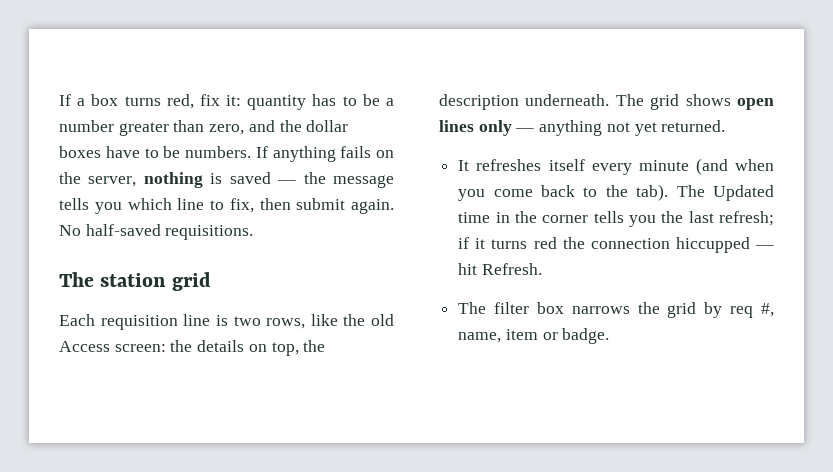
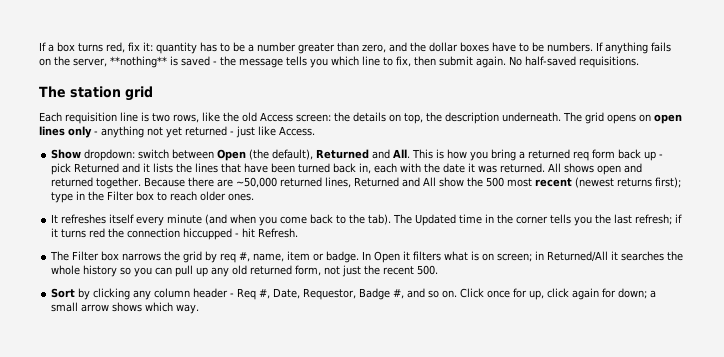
[143,172,203,188] nothing -> [110,56,167,68] **nothing**
[277,180,297,184] — -> [213,61,217,65] -
[685,94,731,106] shows -> [607,114,651,124] opens on
[515,128,535,132] — -> [94,131,98,135] -
[661,120,726,132] returned. -> [185,126,315,138] [51,149,664,161] [51,163,643,175] [51,177,682,189] [51,191,255,203] returned - just like Access. // Show dropdown: switch between Open (the default), Returned and All. This is how you bring a returned req form back up - pick Returned and it lists the lines that have been turned back in, each with the date it was returned. All shows open and returned together. Because there are ~50,000 returned lines, Returned and All show the 500 most recent (newest returns first); type in the Filter box to reach older ones.
[755,245,774,249] — -> [235,233,240,237] -
[494,302,530,314] filter -> [72,251,100,261] Filter
(610, 336) none -> [362,251,684,263] [51,265,439,277] [51,288,657,300] [51,302,200,314] In Open it filters what is on screen; in Returned/All it searches the whole history so you can pull up any old returned form, not just the recent 500. // Sort by clicking any column header - Req #, Date, Requestor, Badge #, and so on. Click once for up, click again for down; a small arrow shows which way.

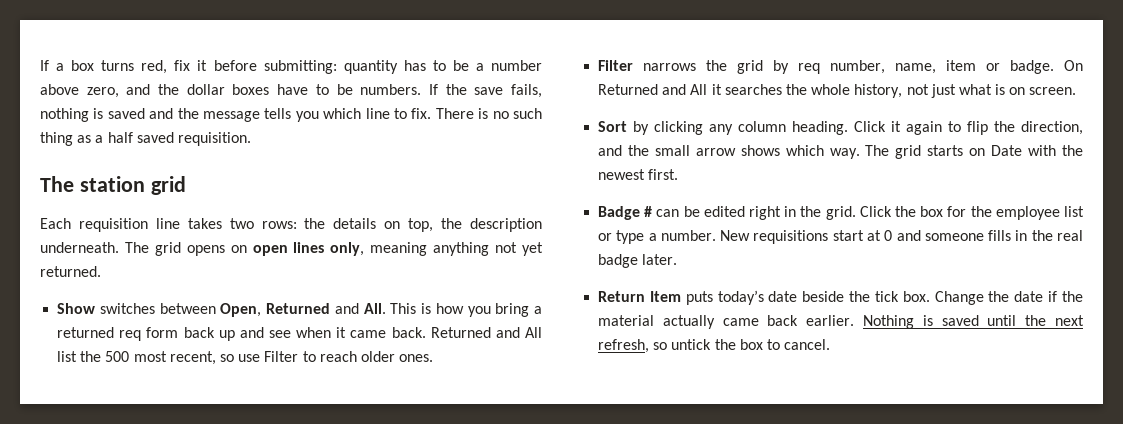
[143,42,153,51] it: -> [197,60,337,74] it before submitting:
[298,42,359,54] greater than -> [40,84,79,95] above
[605,42,671,54] [39,56,217,68] anything fails on the server, **nothing** is saved - -> [445,84,542,98] [40,108,174,122] the save fails, nothing is saved and
[396,56,639,68] fix, then submit again. No half-saved requisitions. -> [411,108,542,119] [40,132,251,146] fix. There is no such thing as a half saved requisition.
[141,112,331,123] is two rows, like the old Access screen: -> [187,218,297,229] takes two rows:
[68,126,98,138] only - -> [330,242,428,256] only, meaning
[185,126,315,138] [51,149,314,161] returned - just like Access. // Show dropdown: switch between Open (the default), -> [40,266,101,277] [57,303,262,317] returned. // Show switches between Open,
[659,154,664,158] [51,163,643,175] [51,177,465,189] - pick Returned and it lists the lines that have been turned back in, each with the date it was returned. All shows open and returned together. Because there are ~50,000 returned lines, Returned and All show -> [239,327,542,338] [57,351,78,362] and see when it came back. Returned and All list
[535,177,682,188] [51,191,255,203] [51,214,683,226] [51,228,299,240] [50,251,120,261] recent (newest returns first); type in the Filter box to reach older ones. // It refreshes itself every minute (and when you come back to the tab). The Updated time in the corner tells you the last refresh; if it turns red the connection hiccupped - hit Refresh. // The Filter box -> [169,351,434,365] [598,60,634,71] recent, so use Filter to reach older ones. // Filter
[239,252,251,262] #, -> [830,60,886,74] number,
[362,251,684,263] [51,265,439,277] In Open it filters what is on screen; in Returned/All it searches the whole history so you can pull up any old returned form, not just the recent 500. -> [1064,60,1083,71] [598,84,1077,98] On Returned and All it searches the whole history, not just what is on screen.
[193,288,657,300] header - Req #, Date, Requestor, Badge #, and so on. Click once for up, click again for down; a -> [792,121,1083,135] [598,145,649,156] heading. Click it again to flip the direction, and the
(200, 309) none -> [865,145,1083,159] [598,169,679,180] [598,206,1084,220] [598,230,1083,244] [598,254,678,268] [598,290,1083,305] [598,315,1084,329] [598,339,831,353] The grid starts on Date with the newest first. // Badge # can be edited right in the grid. Click the box for the employee list or type a number. New requisitions start at 0 and someone fills in the real badge later. // Return Item puts today’s date beside the tick box. Change the date if the material actually came back earlier. Nothing is saved until the next refresh, so untick the box to cancel.

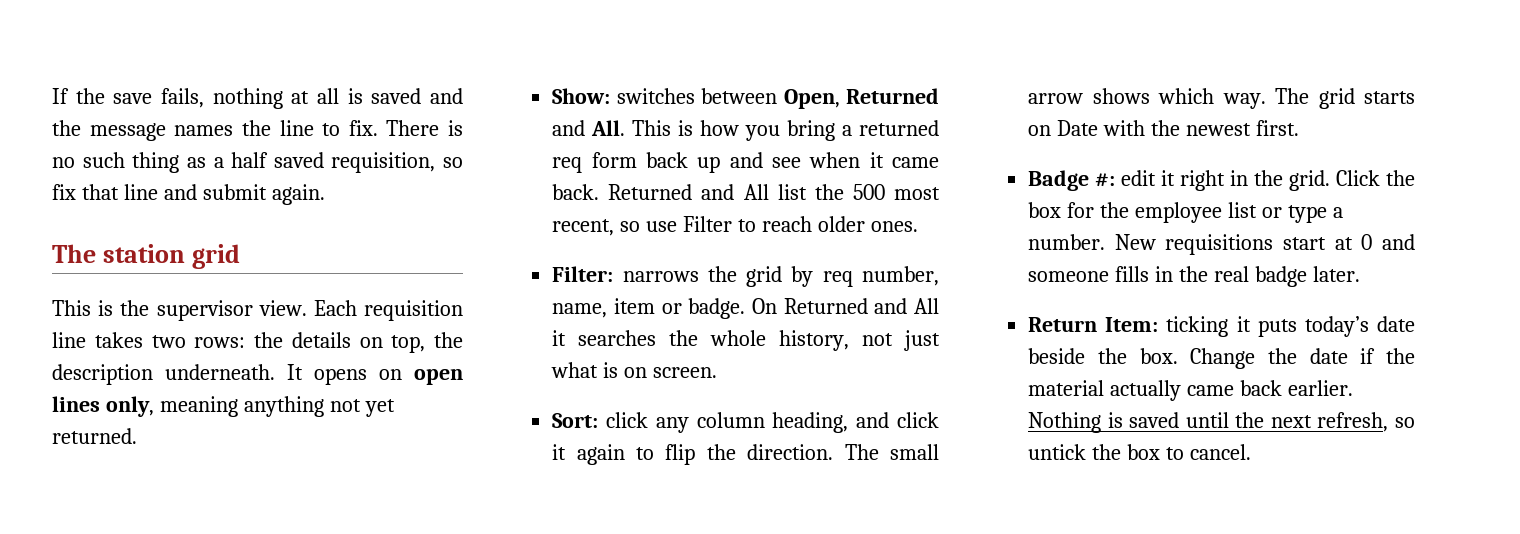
[40,60,542,74] [40,84,438,98] If a box turns red, fix it before submitting: quantity has to be a number above zero, and the dollar boxes have to be numbers. If -> [52,88,69,104] If
(89, 115) none -> [291,88,339,104] at all
[264,108,362,122] tells you which -> [174,120,271,136] names the
[177,132,251,146] [40,176,186,195] requisition. // The station grid // -> [331,152,463,173] [52,184,325,205] [52,244,240,269] [52,300,307,321] requisition, so fix that line and submit again. // The station grid // This is the supervisor view.
[124,242,181,256] The grid -> [287,364,303,380] It
[57,303,96,314] Show -> [552,88,611,104] Show:
[598,60,634,71] Filter -> [552,266,614,282] Filter:
[598,121,887,135] Sort by clicking any column heading. Click -> [552,412,939,433] Sort: click any column heading, and click
[1021,121,1083,135] [598,145,649,156] direction, and the -> [747,444,879,460] direction. The
[644,206,745,217] # can be edited -> [1095,170,1176,187] #: edit it
[649,291,681,302] Item -> [1105,316,1251,337] Item: ticking it
[874,291,899,302] tick -> (1127, 356) none

